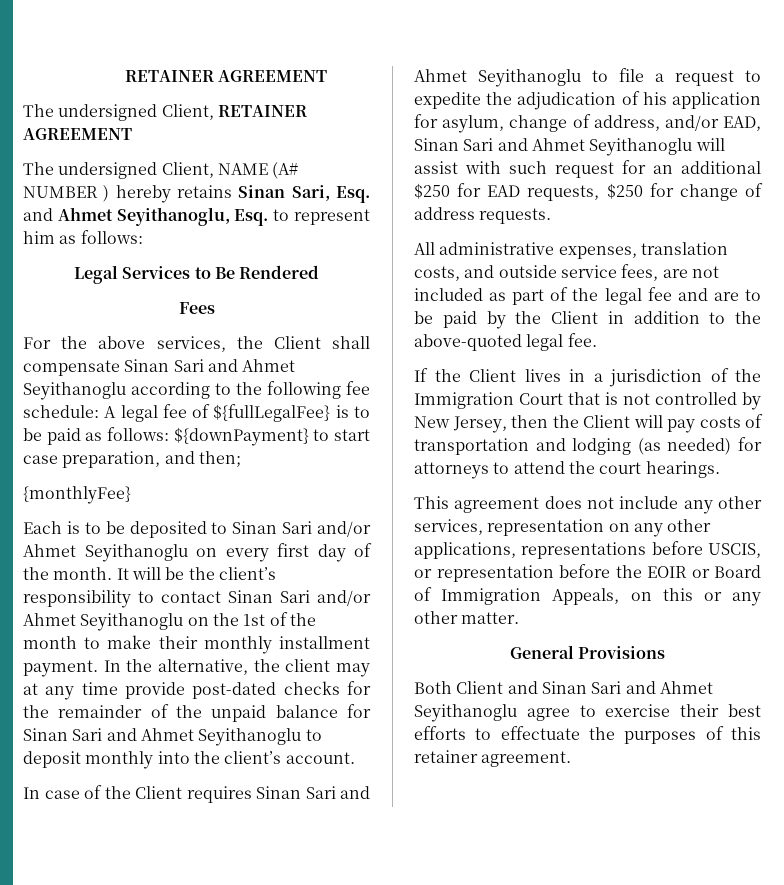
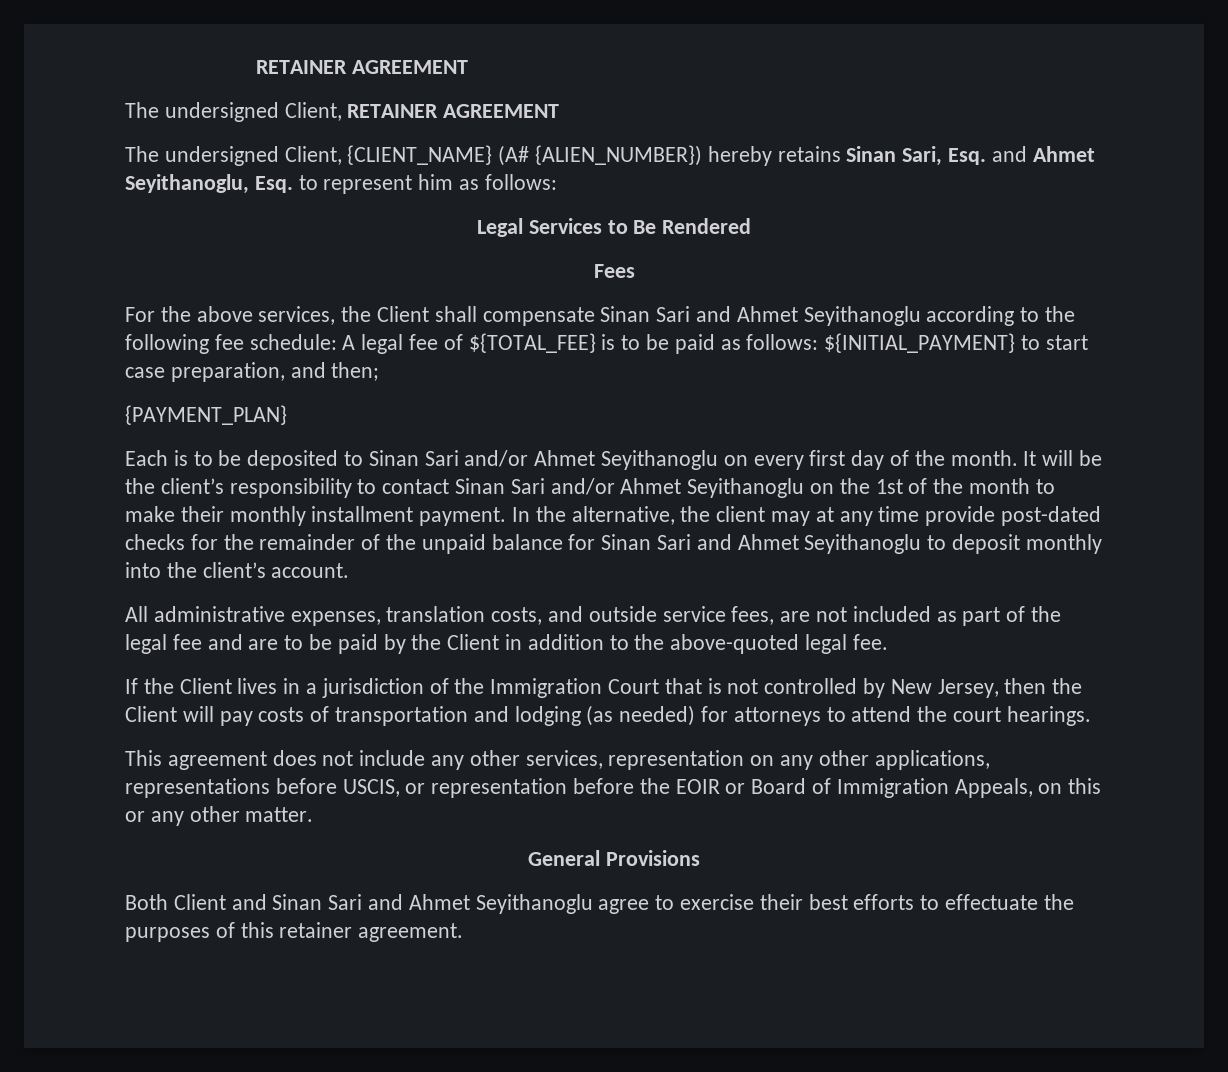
[217,162,299,179] [23,185,110,202] NAME (A# NUMBER ) -> [347,145,703,166] {CLIENT_NAME} (A# {ALIEN_NUMBER})
[213,404,331,422] ${fullLegalFee} -> [468,333,596,353] ${TOTAL_FEE}
[173,427,309,446] ${downPayment} -> [824,333,1016,353] ${INITIAL_PAYMENT}
[23,486,131,504] {monthlyFee} -> [125,405,287,425] {PAYMENT_PLAN}
[23,785,370,803] [414,68,761,87] [414,91,761,110] [414,114,761,133] [414,138,725,156] [414,160,761,178] [414,183,763,201] [414,207,552,224] // In case of the Client requires Sinan Sari and Ahmet Seyithanoglu to file a request to expedite the adjudication of his application for asylum, change of address, and/or EAD, Sinan Sari and Ahmet Seyithanoglu will assist with such request for an additional $250 for EAD requests, $250 for change of address requests. -> (350, 570) none

